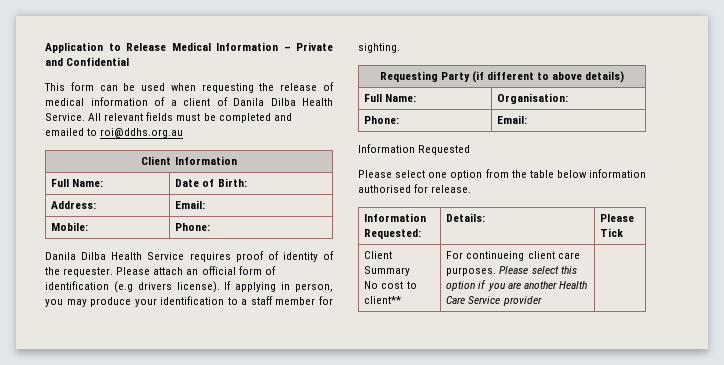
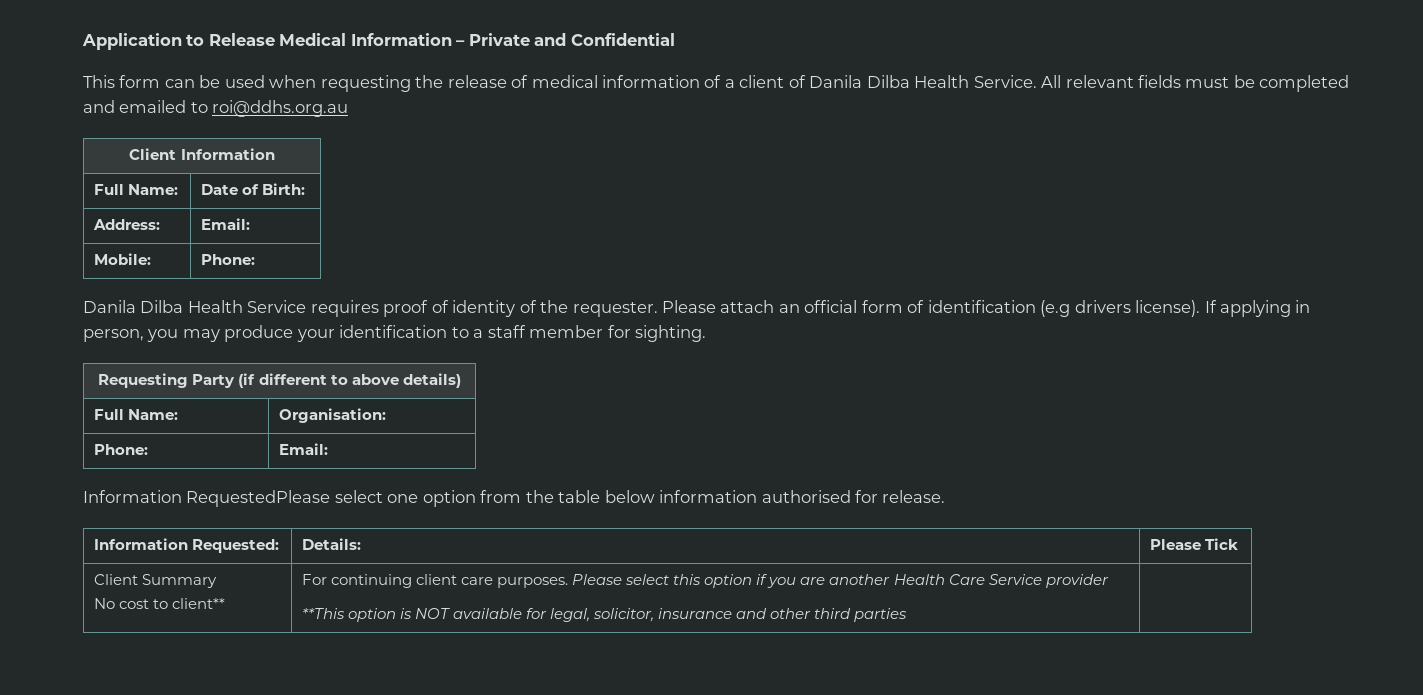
[418,145,471,155] [358,170,392,178] Requested // Please -> [186,490,331,507] RequestedPlease
[466,251,525,261] continueing -> [330,574,412,588] continuing
(542, 301) none -> [301,608,908,622] // **This option is NOT available for legal, solicitor, insurance and other third parties

